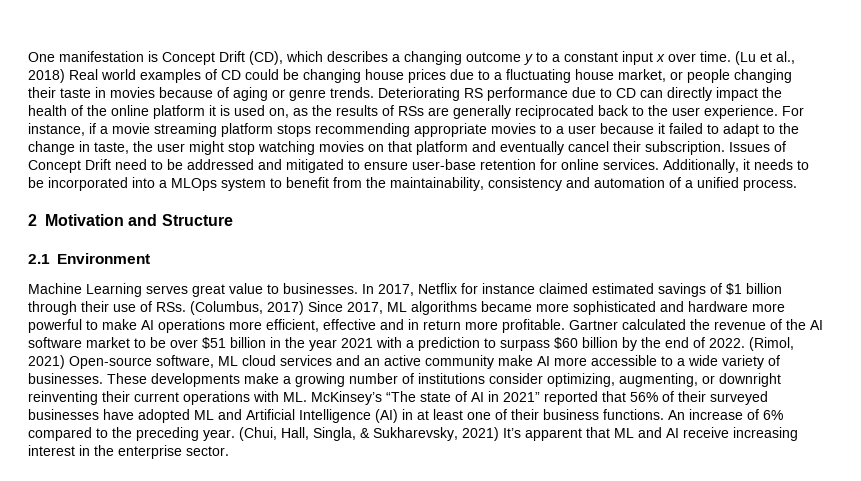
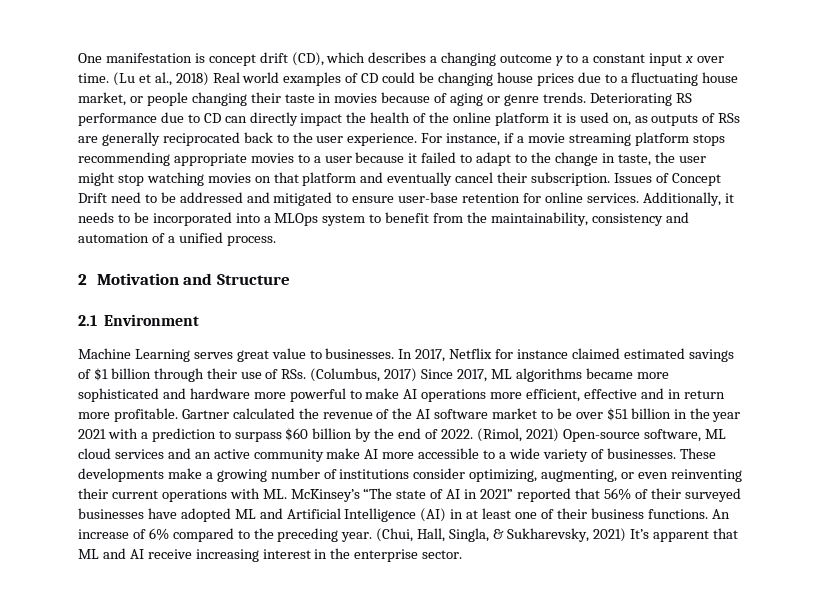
[162,51,245,65] Concept Drift -> [208,52,288,66] concept drift
[312,105,378,116] the results -> [651,114,699,126] outputs
[719,373,781,387] downright -> [638,472,669,479] even

